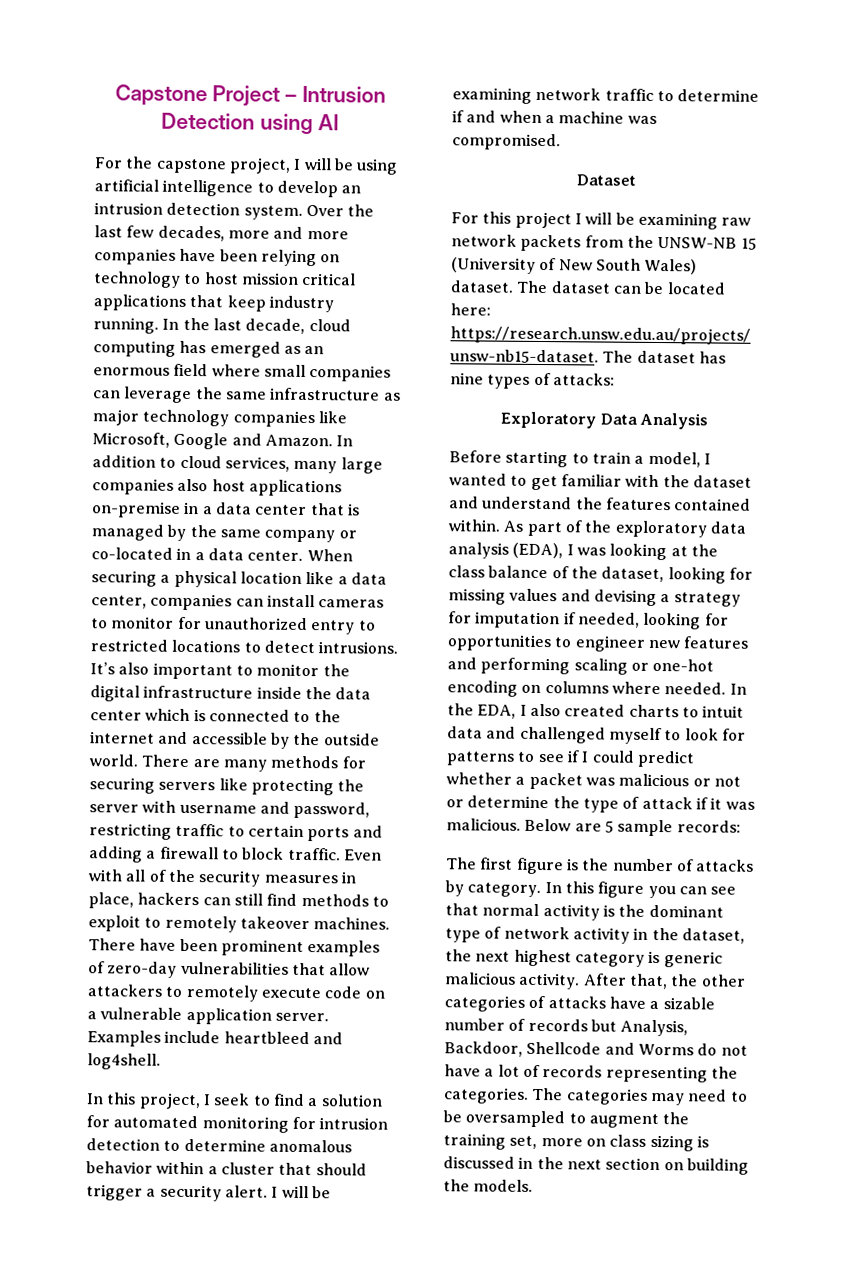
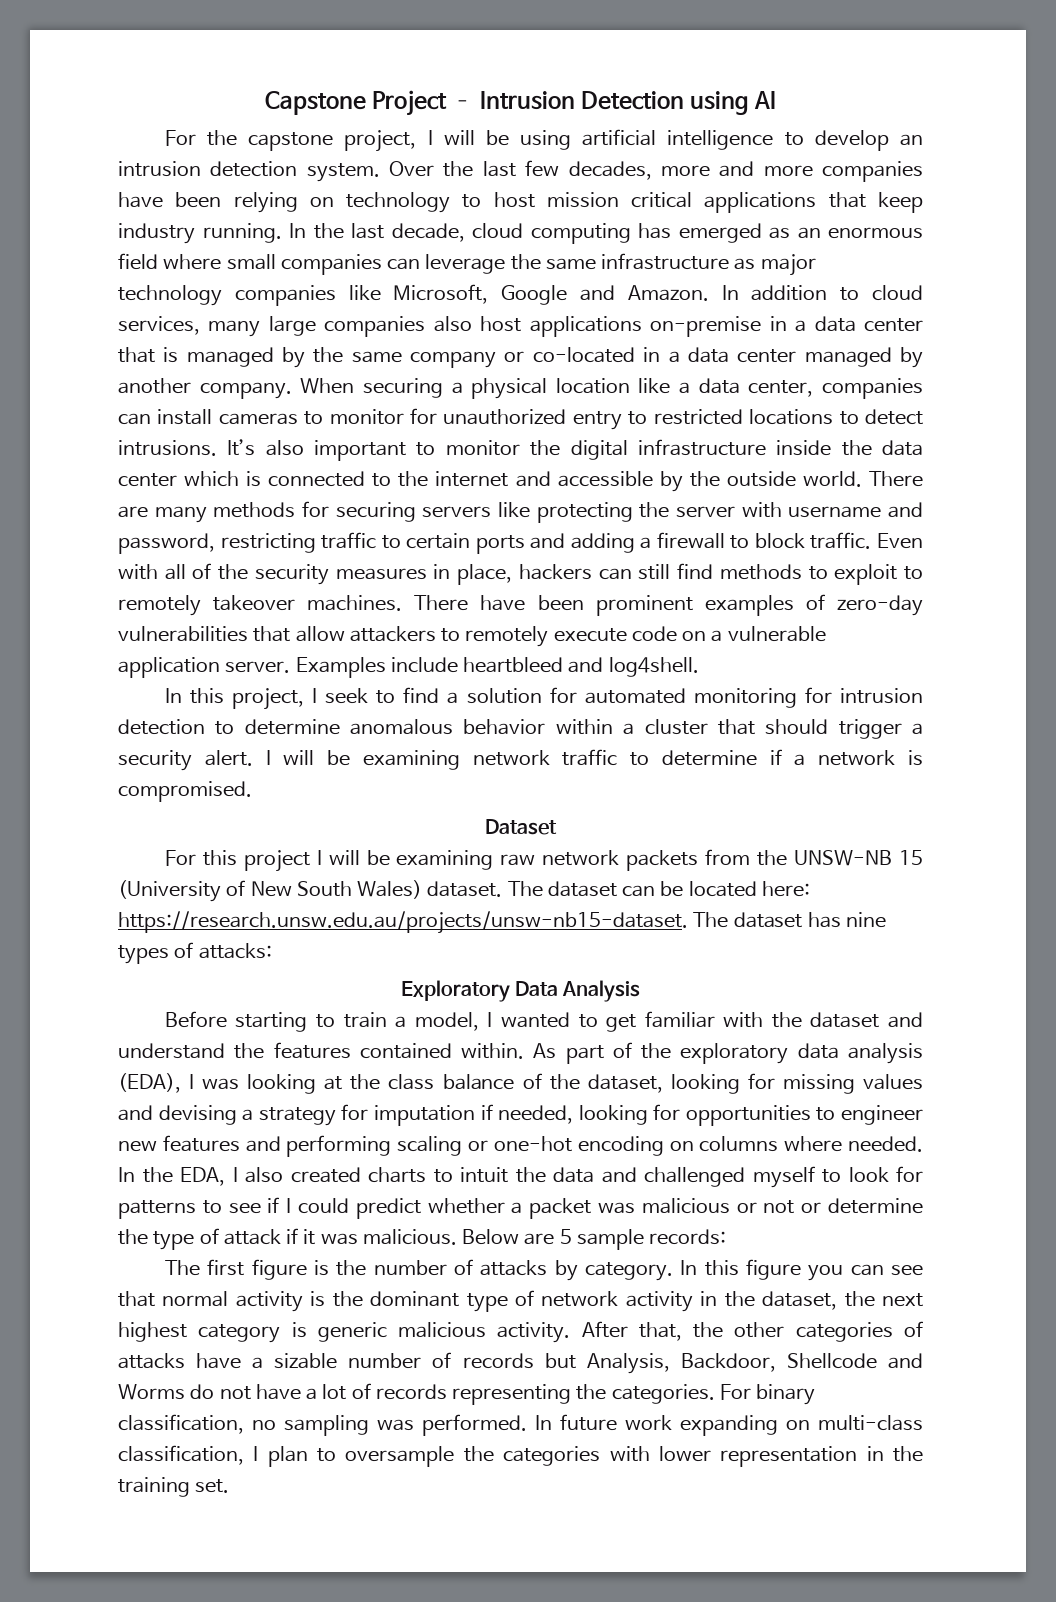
[247,550,304,561] center. -> [737,347,923,368] [118,378,292,399] center managed by another company.
[466,110,657,124] and when a machine was -> [794,750,924,766] a network is
(745, 711) none -> [515,1167,546,1183] the
[532,1087,748,1106] [443,1110,690,1129] [443,1133,709,1152] [443,1156,749,1175] [443,1179,534,1192] The categories may need to be oversampled to augment the training set, more on class sizing is discussed in the next section on building the models. -> [719,1384,816,1405] [118,1414,924,1436] [118,1445,924,1467] [118,1477,230,1497] For binary classification, no sampling was performed. In future work expanding on multi-class classification, I plan to oversample the categories with lower representation in the training set.

